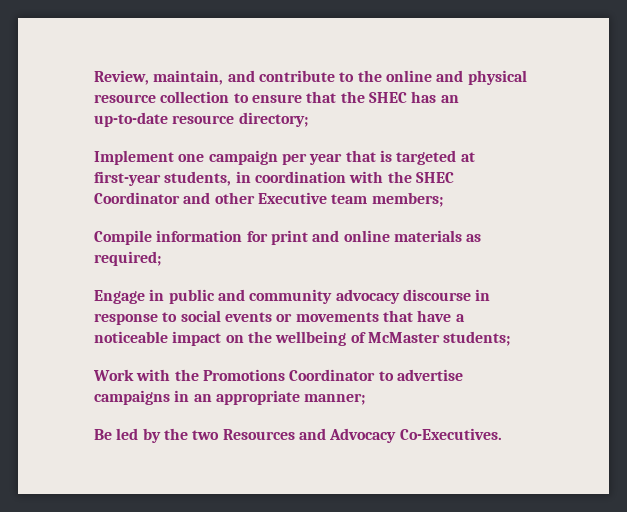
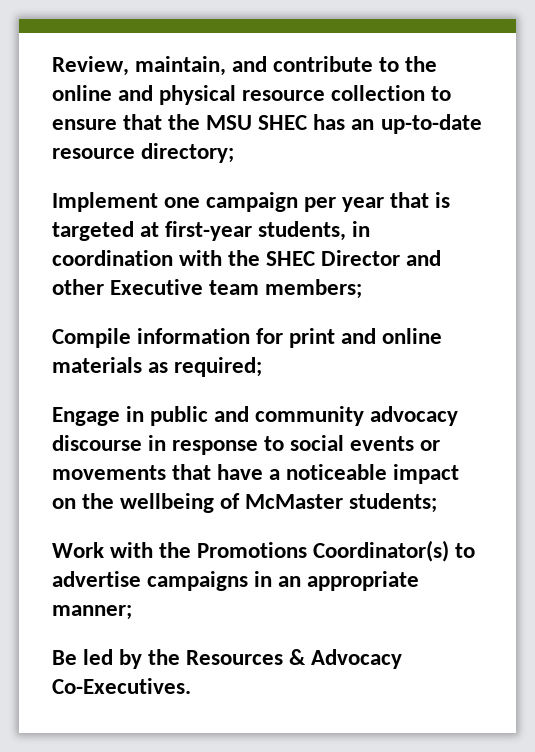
(365, 97) none -> [206,115,253,130] MSU
[94,192,180,204] Coordinator -> [321,250,401,266] Director
[289,369,376,381] Coordinator -> [313,540,450,562] Coordinator(s)
[192,428,326,440] two Resources and -> [186,649,307,665] Resources &

